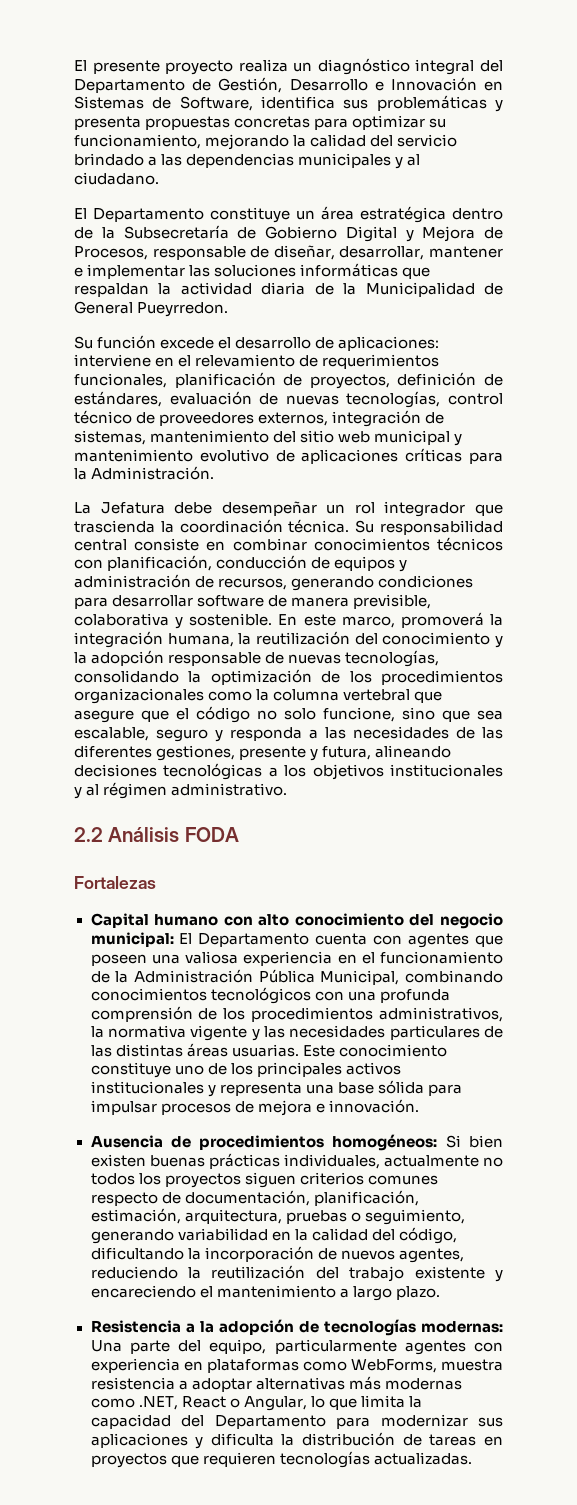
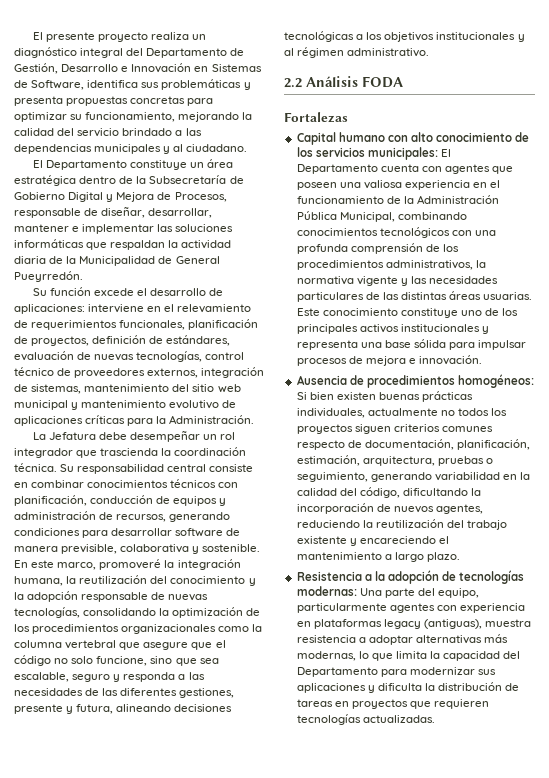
[137,302,229,317] Pueyrredon. -> [14,271,83,282] Pueyrredón.
[400,612,484,628] promoverá -> [99,559,162,570] promoveré
[409,913,503,929] [90,932,174,947] del negocio municipal: -> [515,132,530,142] [296,147,438,160] de los servicios municipales:
[302,1359,437,1373] como WebForms, -> [383,619,482,629] legacy (antiguas),
[384,1378,462,1390] [90,1396,307,1411] modernas como .NET, React o Angular, -> [296,651,356,661] modernas,

